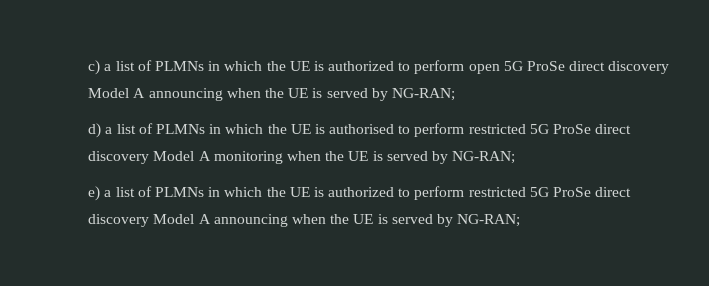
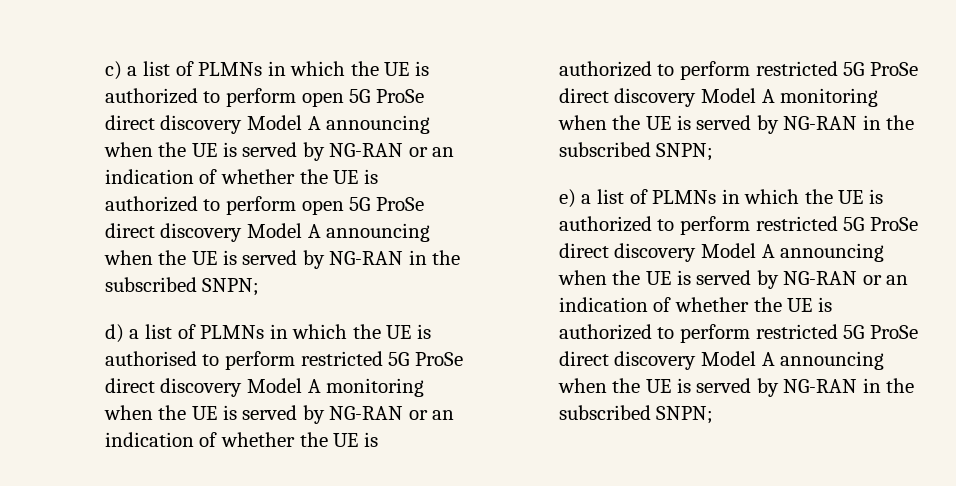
[391,88,455,101] NG-RAN; -> [329,143,455,157] [104,169,378,184] [104,196,424,215] [104,223,431,242] [103,250,461,269] [104,277,260,296] NG-RAN or an indication of whether the UE is authorized to perform open 5G ProSe direct discovery Model A announcing when the UE is served by NG-RAN in the subscribed SNPN;
[452,151,516,164] NG-RAN; -> [329,406,455,420] [104,432,378,447] [558,61,918,80] [558,88,879,107] [557,115,915,134] [558,142,714,161] NG-RAN or an indication of whether the UE is authorized to perform restricted 5G ProSe direct discovery Model A monitoring when the UE is served by NG-RAN in the subscribed SNPN;
[457,214,521,227] NG-RAN; -> [783,271,909,285] [558,297,832,312] [558,324,918,343] [558,351,885,370] [557,378,915,397] [558,405,714,424] NG-RAN or an indication of whether the UE is authorized to perform restricted 5G ProSe direct discovery Model A announcing when the UE is served by NG-RAN in the subscribed SNPN;

